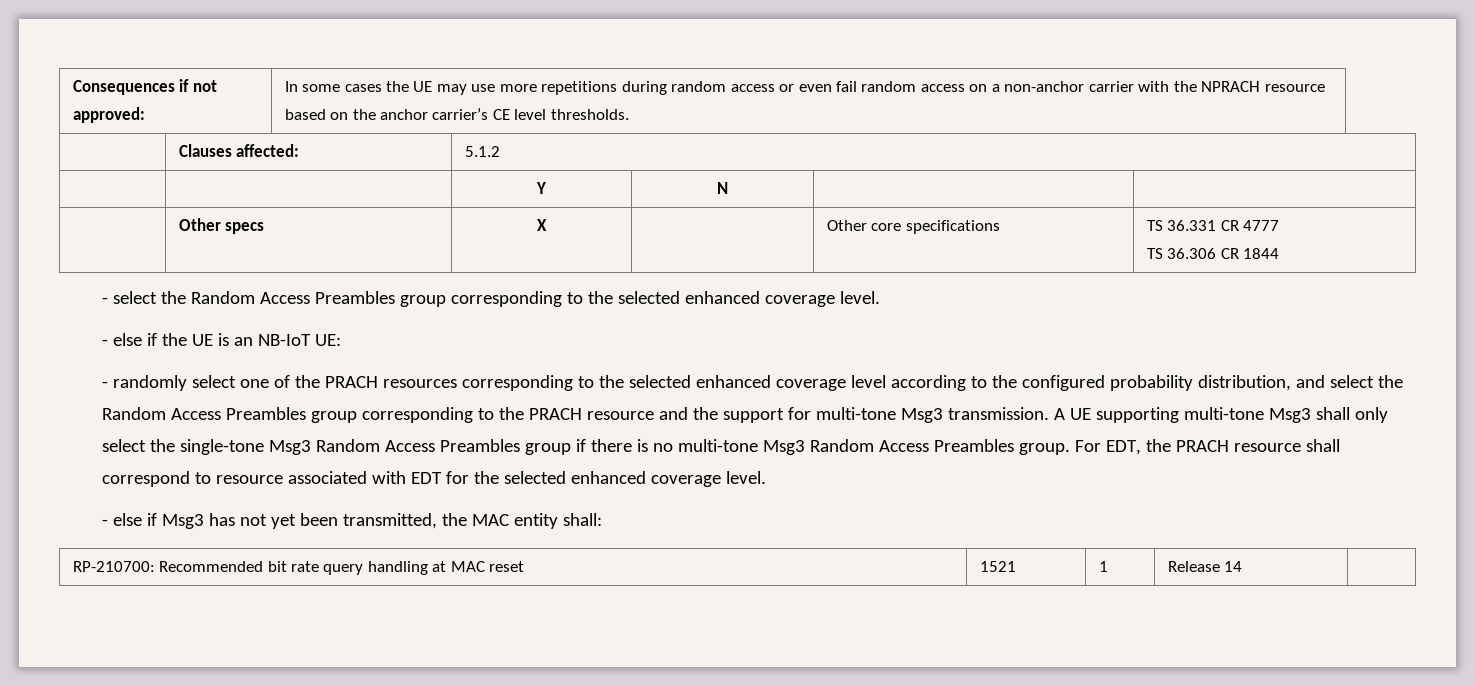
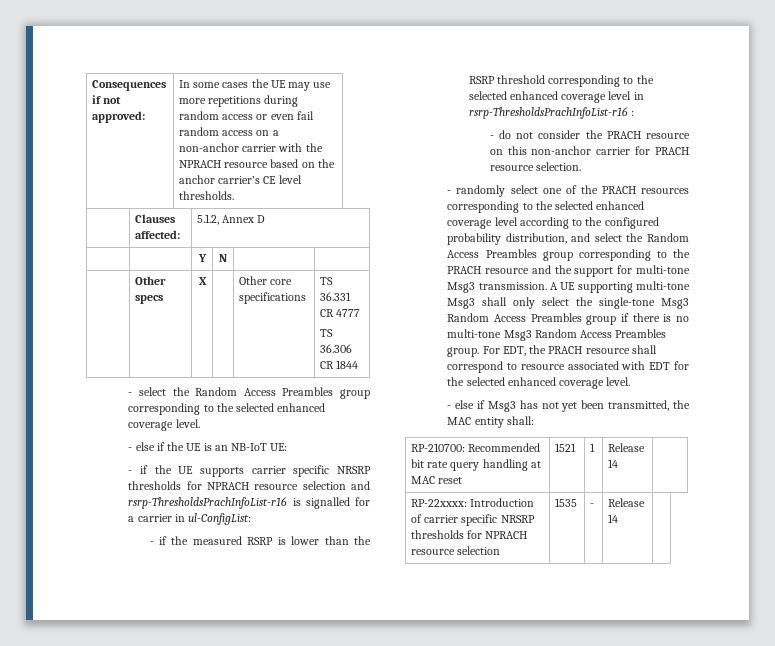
[464,146,500,157] 5.1.2 -> [196,214,266,225] 5.1.2, Annex D
(341, 340) none -> [128,465,371,477] [128,481,370,490] [128,497,370,509] [128,513,252,525] [149,536,371,545] [468,75,654,87] [468,91,644,103] [468,107,634,119] [489,130,690,139] [489,146,689,155] [489,162,582,171] // - if the UE supports carrier specific NRSRP thresholds for NPRACH resource selection and rsrp-ThresholdsPrachInfoList-r16 is signalled for a carrier in ul-ConfigList: // - if the measured RSRP is lower than the RSRP threshold corresponding to the selected enhanced coverage level in rsrp-ThresholdsPrachInfoList-r16 : // - do not consider the PRACH resource on this non-anchor carrier for PRACH resource selection.
(1243, 566) none -> [410,498,535,507] [410,514,535,526] [410,530,528,539] [410,546,501,555] [554,498,577,507] [589,503,594,507] [607,498,645,507] [607,514,618,523] // RP-22xxxx: Introduction of carrier specific NRSRP thresholds for NPRACH resource selection | 1535 | - | Release 14 |

